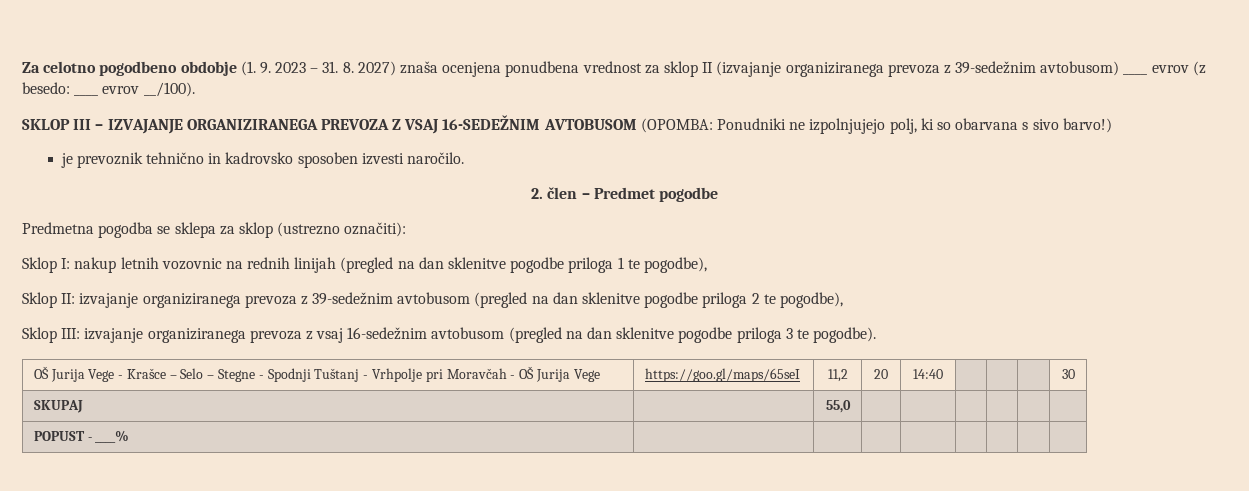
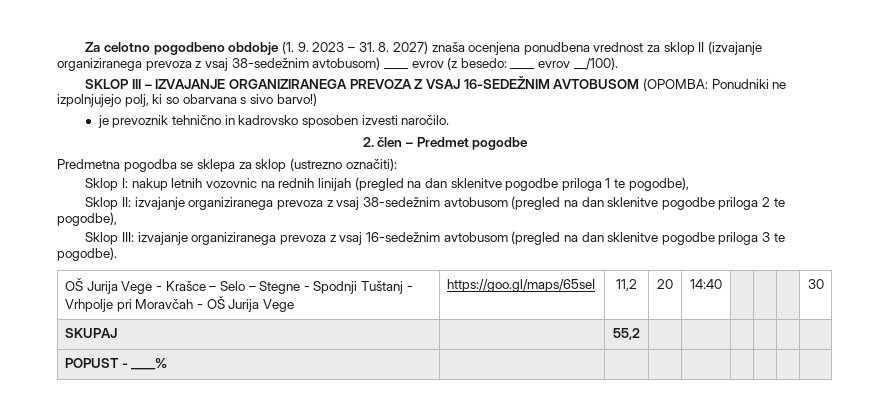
[955,61,1037,74] 39-sedežnim -> [204,58,309,71] vsaj 38-sedežnim
[312,292,394,305] 39-sedežnim -> [336,197,440,210] vsaj 38-sedežnim
[825,400,851,413] 55,0 -> [613,328,640,340] 55,2

